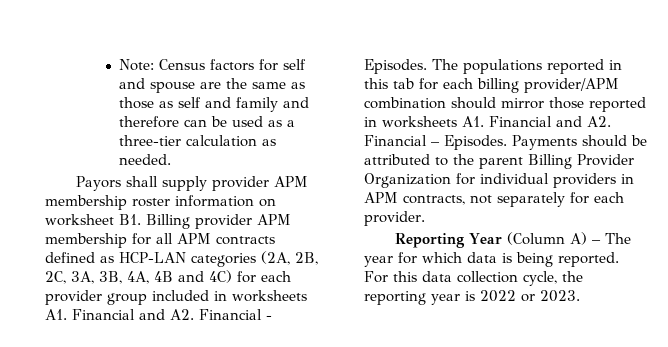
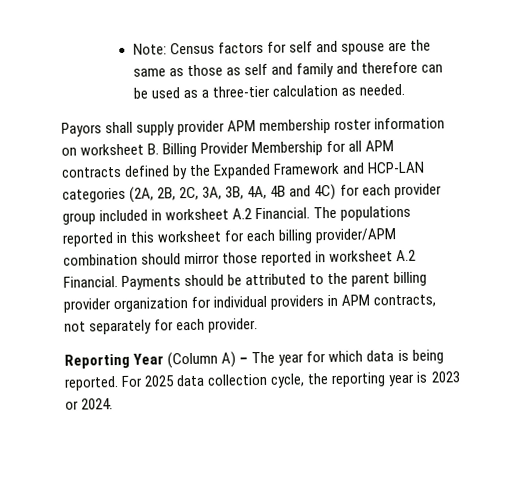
[119,214,291,229] [45,233,127,248] B1. Billing provider APM membership -> [147,141,324,158] B. Billing Provider Membership
[100,256,114,263] as -> [172,162,366,180] by the Expanded Framework and
[232,290,307,302] [45,309,272,320] [364,59,427,74] worksheets A1. Financial and A2. Financial - Episodes. -> [165,207,311,221] worksheet A.2 Financial.
[393,78,414,89] tab -> [157,230,223,243] worksheet
[382,116,611,128] [364,135,507,150] worksheets A1. Financial and A2. Financial – Episodes. -> [329,249,417,263] [63,276,118,288] worksheet A.2 Financial.
[528,154,634,169] [364,173,451,188] Billing Provider Organization -> [393,271,428,287] [63,297,189,313] billing provider organization
[393,271,417,282] this -> [144,375,176,387] 2025
[480,290,580,302] 2022 or 2023. -> [430,371,461,383] [65,398,114,410] 2023 or 2024.

